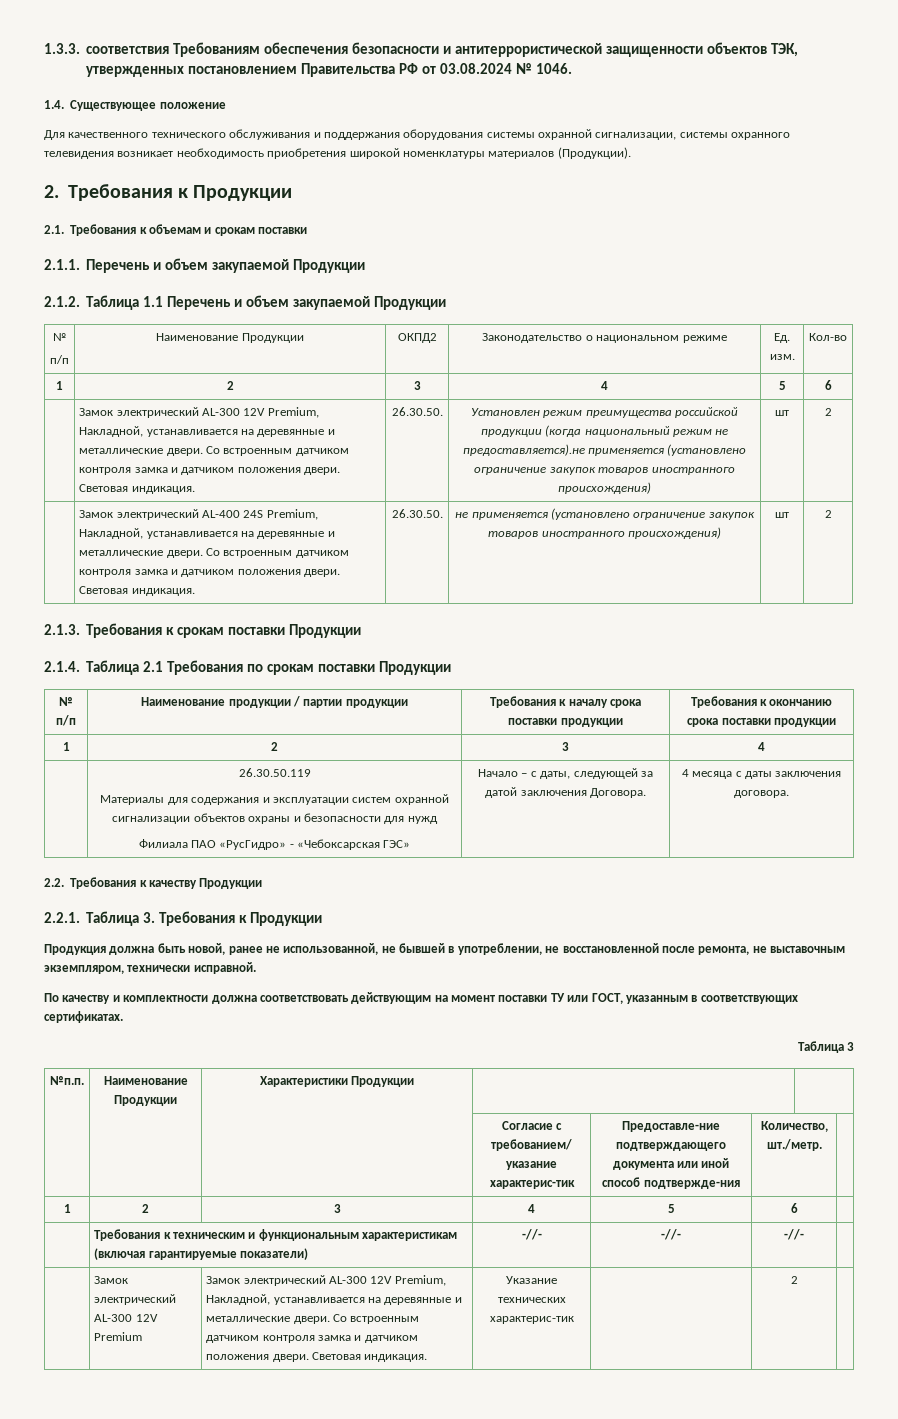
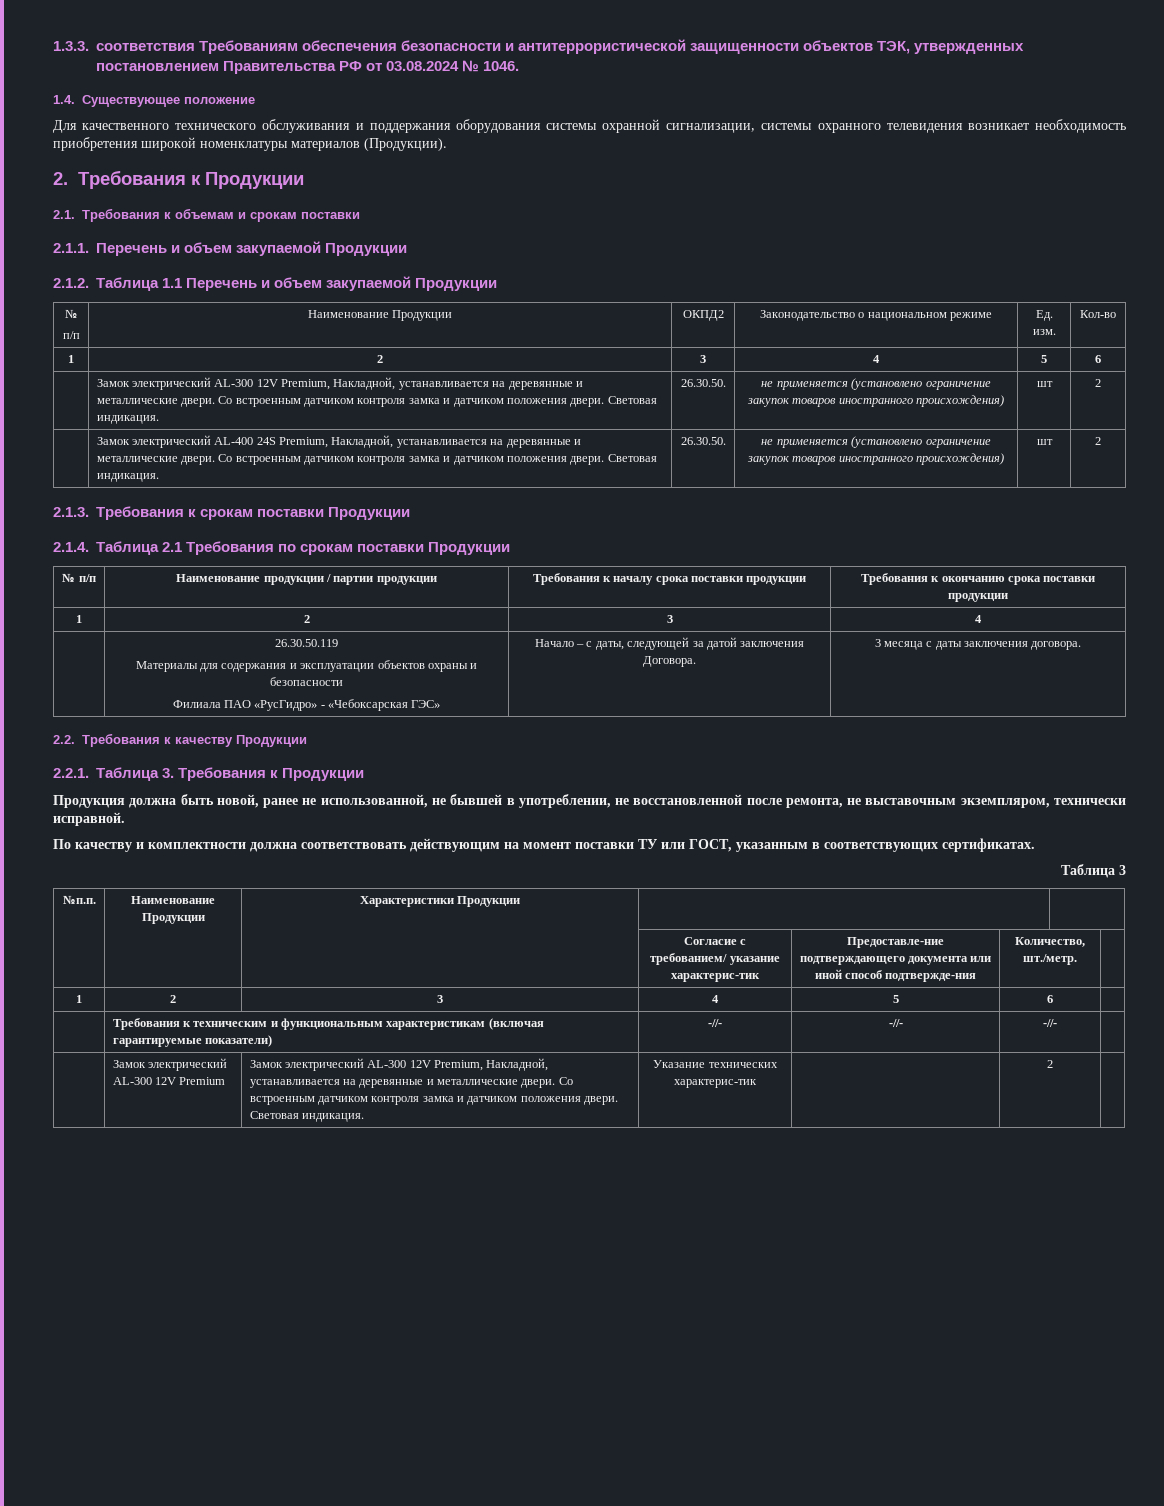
[470,407,739,418] [480,425,729,437] [462,444,585,456] Установлен режим преимущества российской продукции (когда национальный режим не предоставляется).не -> [761,381,774,387] не
[352,794,449,805] [112,816,191,824] систем охранной сигнализации -> (375, 667) none
[384,816,438,824] для нужд -> (343, 681) none
[681,769,689,777] 4 -> [874,639,881,647] 3

